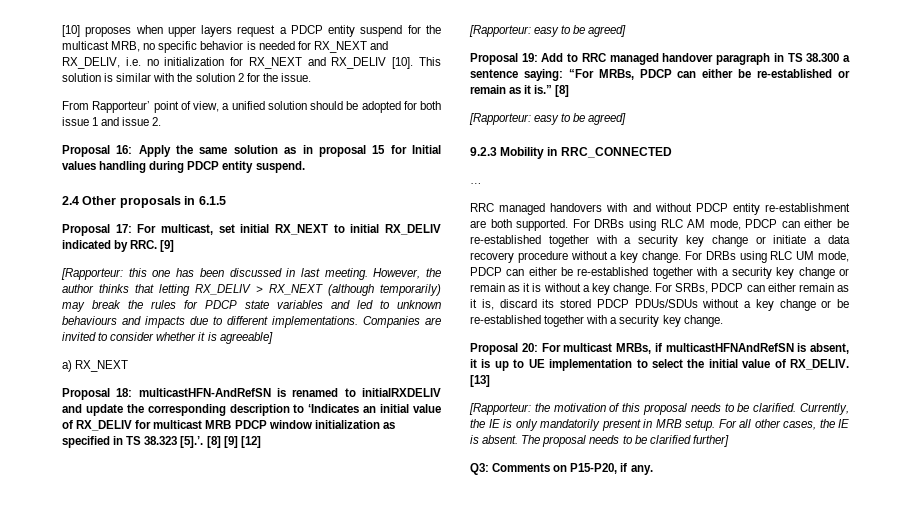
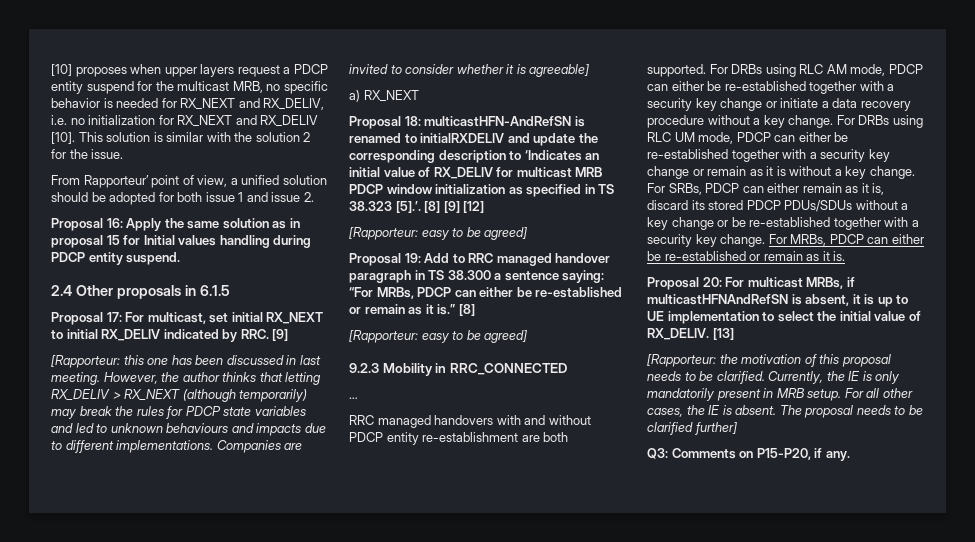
(723, 321) none -> [768,234,924,246] [647,251,846,261] For MRBs, PDCP can either be re-established or remain as it is.

